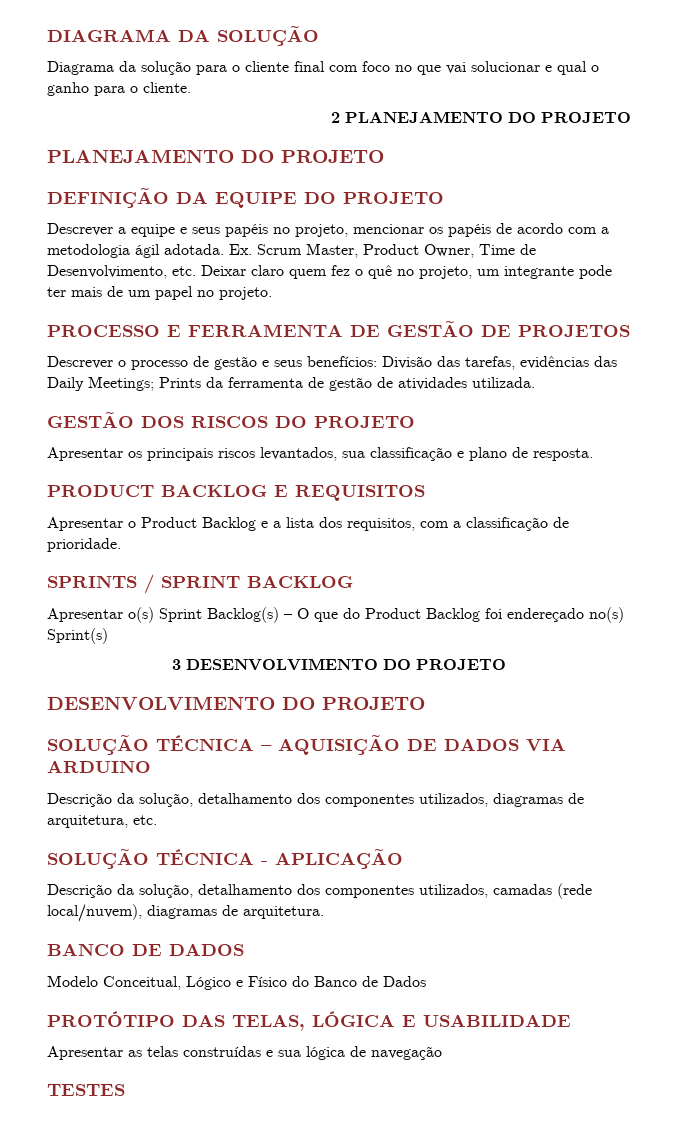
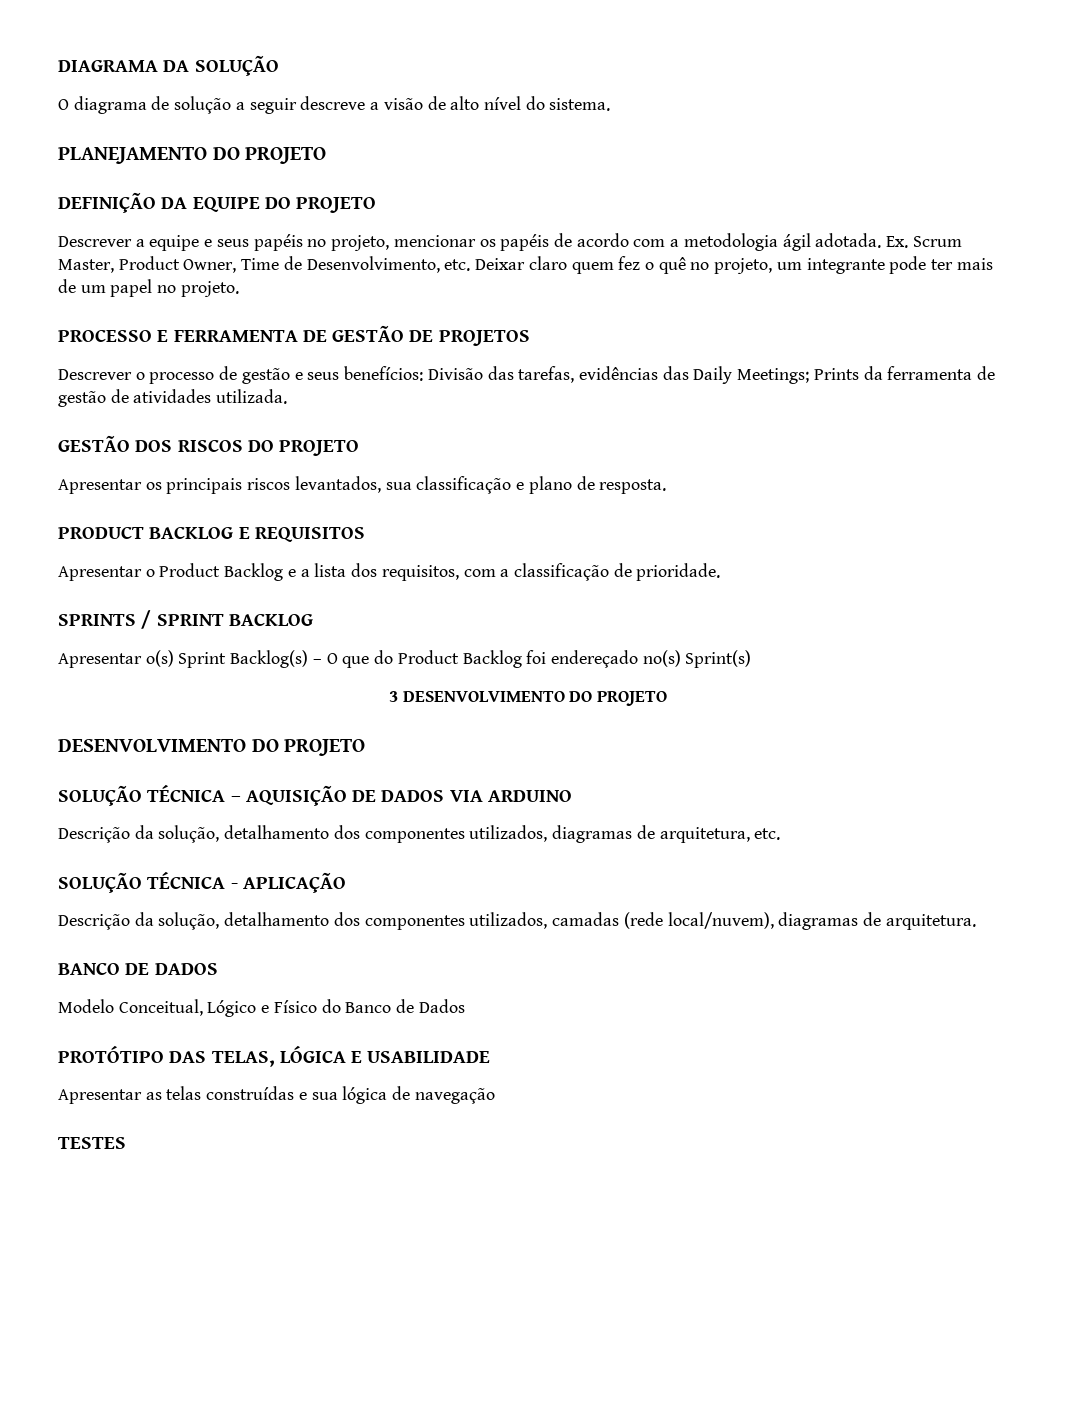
[47,61,599,75] [47,82,191,96] [331,111,631,123] Diagrama da solução para o cliente final com foco no que vai solucionar e qual o ganho para o cliente. // 2 PLANEJAMENTO DO PROJETO -> [58,96,611,114] O diagrama de solução a seguir descreve a visão de alto nível do sistema.

